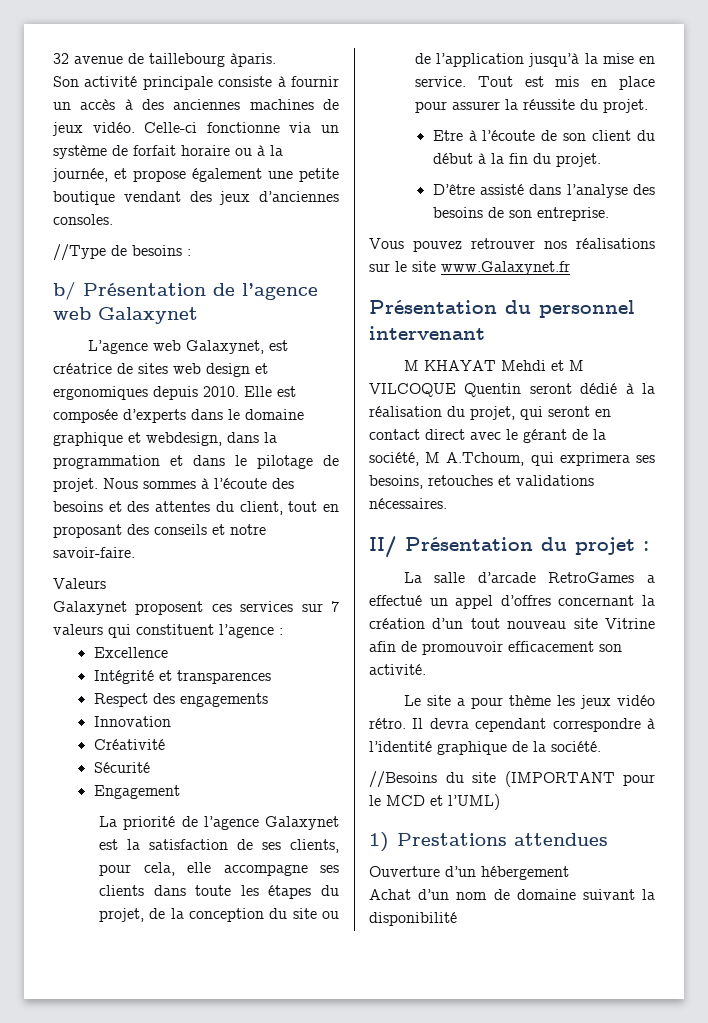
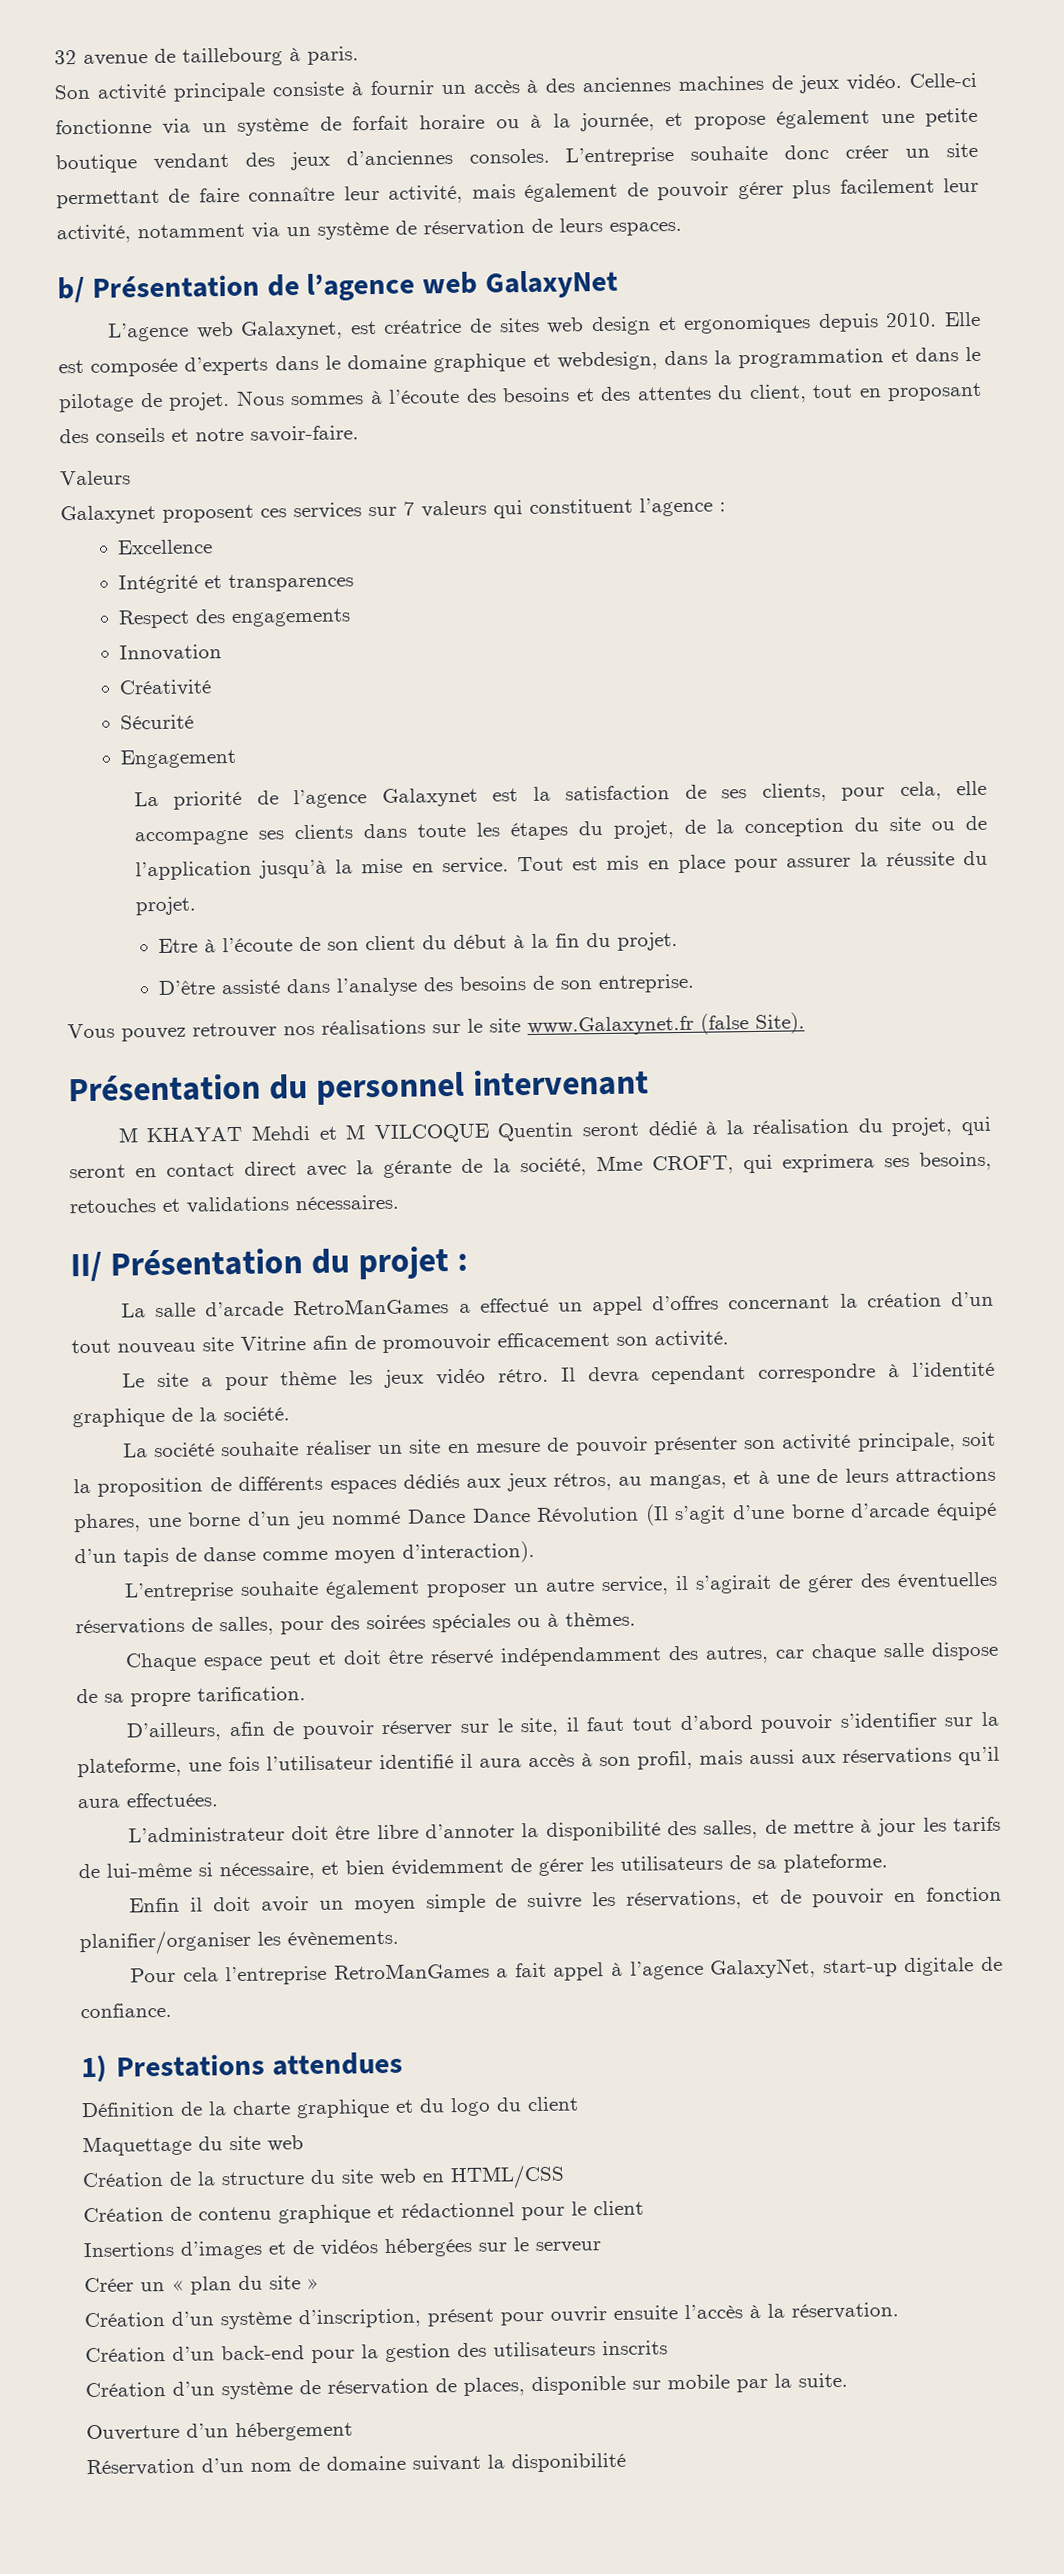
[230,53,276,67] àparis. -> [289,46,359,65] à paris.
[53,244,191,261] // //Type de besoins : -> [565,142,978,167] [56,177,979,209] [56,217,682,244] L’entreprise souhaite donc créer un site permettant de faire connaître leur activité, mais également de pouvoir gérer plus facilement leur activité, notamment via un système de réservation de leurs espaces.
[98,307,198,324] Galaxynet -> [485,269,619,299] GalaxyNet
(570, 268) none -> [700,1012,805,1035] (false Site).
[506,429,567,443] le gérant -> [356,1160,453,1178] la gérante
[425,452,525,466] M A.Tchoum, -> [595,1155,734,1175] Mme CROFT,
[548,572,635,583] RetroGames -> [293,1298,450,1316] RetroManGames
[369,771,655,788] [369,794,500,810] [369,832,608,852] //Besoins du site (IMPORTANT pour le MCD et l’UML) // 1) Prestations attendues -> [122,1431,996,1458] [73,1466,996,1497] [74,1501,997,1533] [74,1540,535,1567] [123,1571,999,1602] [75,1611,636,1636] [124,1641,999,1672] [76,1686,306,1707] [125,1711,999,1742] [77,1746,1000,1778] [77,1792,218,1809] [127,1816,1001,1843] [78,1853,888,1881] [128,1886,1002,1914] [79,1929,399,1956] [129,1956,1003,1986] [80,2002,172,2019] [81,2051,404,2083] [81,2096,579,2119] [82,2135,304,2157] [82,2164,565,2190] [83,2200,644,2224] [83,2237,601,2260] [84,2275,320,2295] [84,2302,899,2330] [85,2340,668,2364] [85,2372,848,2400] La société souhaite réaliser un site en mesure de pouvoir présenter son activité principale, soit la proposition de différents espaces dédiés aux jeux rétros, au mangas, et à une de leurs attractions phares, une borne d’un jeu nommé Dance Dance Révolution (Il s’agit d’une borne d’arcade équipé d’un tapis de danse comme moyen d’interaction). // L’entreprise souhaite également proposer un autre service, il s’agirait de gérer des éventuelles réservations de salles, pour des soirées spéciales ou à thèmes. // Chaque espace peut et doit être réservé indépendamment des autres, car chaque salle dispose de sa propre tarification. // D’ailleurs, afin de pouvoir réserver sur le site, il faut tout d’abord pouvoir s’identifier sur la plateforme, une fois l’utilisateur identifié il aura accès à son profil, mais aussi aux réservations qu’il aura effectuées. // L’administrateur doit être libre d’annoter la disponibilité des salles, de mettre à jour les tarifs de lui-même si nécessaire, et bien évidemment de gérer les utilisateurs de sa plateforme. // Enfin il doit avoir un moyen simple de suivre les réservations, et de pouvoir en fonction planifier/organiser les évènements. // Pour cela l’entreprise RetroManGames a fait appel à l’agence GalaxyNet, start-up digitale de confiance. // 1) Prestations attendues // Définition de la charte graphique et du logo du client // Maquettage du site web // Création de la structure du site web en HTML/CSS // Création de contenu graphique et rédactionnel pour le client // Insertions d’images et de vidéos hébergées sur le serveur // Créer un « plan du site » // Création d’un système d’inscription, présent pour ouvrir ensuite l’accès à la réservation. // Création d’un back-end pour la gestion des utilisateurs inscrits // Création d’un système de réservation de places, disponible sur mobile par la suite.
[369,889,411,900] Achat -> [86,2458,195,2477] Réservation

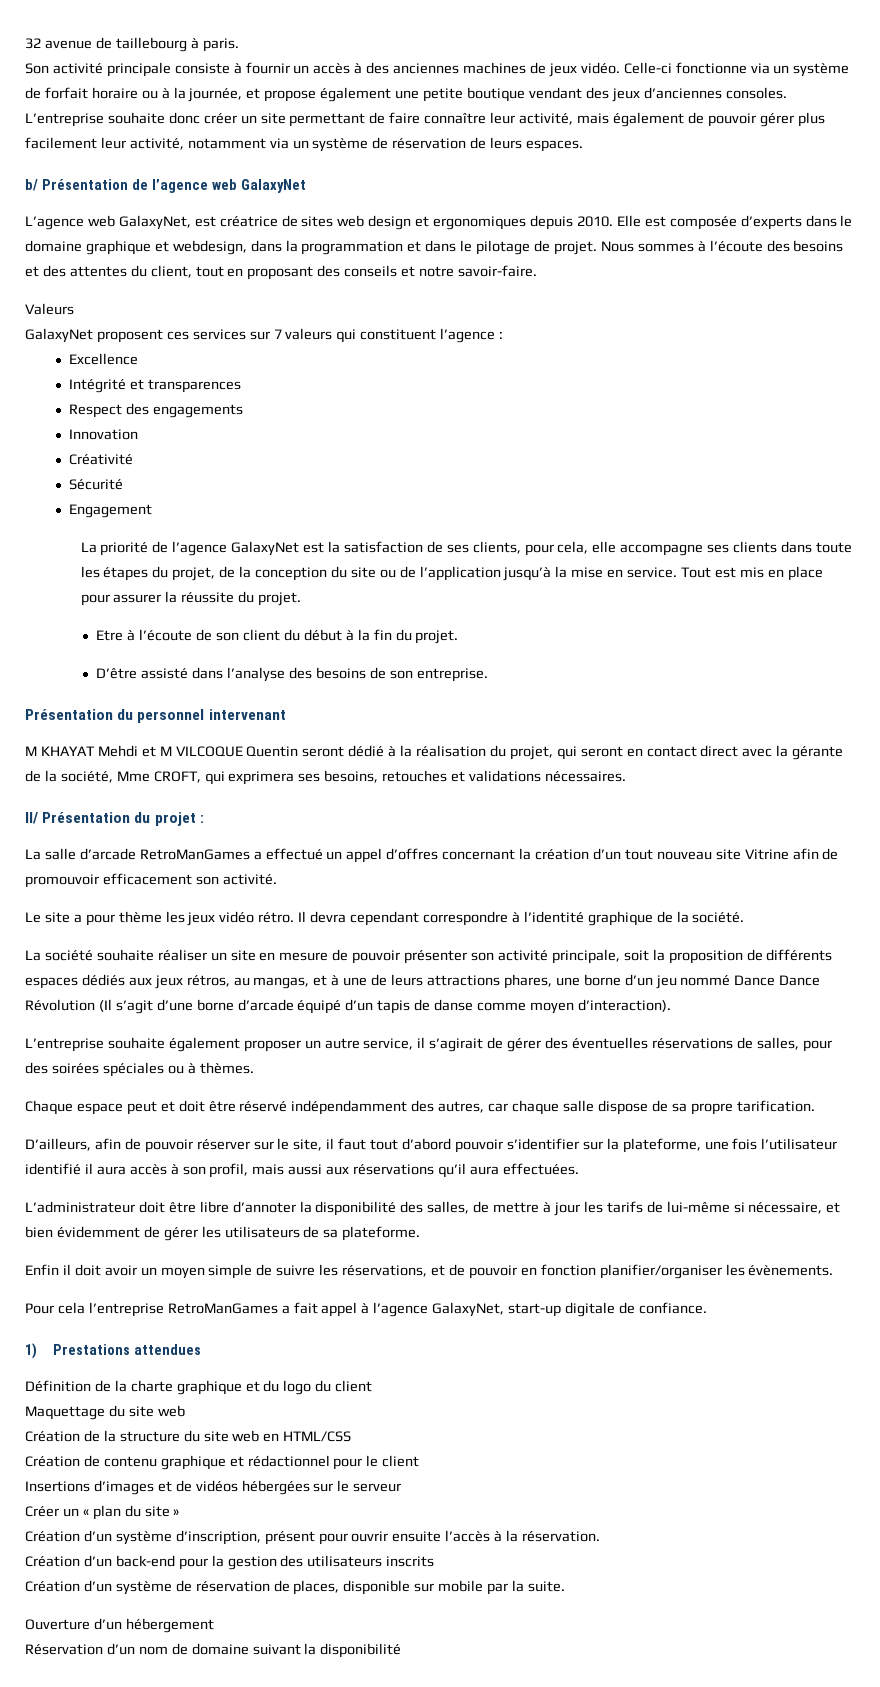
[241,320,344,340] Galaxynet, -> [118,215,191,230] GalaxyNet,
[60,504,156,525] Galaxynet -> [25,328,93,343] GalaxyNet
[381,787,478,807] Galaxynet -> [231,541,300,556] GalaxyNet
[67,1012,805,1042] // Vous pouvez retrouver nos réalisations sur le site www.Galaxynet.fr (false Site). -> (488, 675) none

